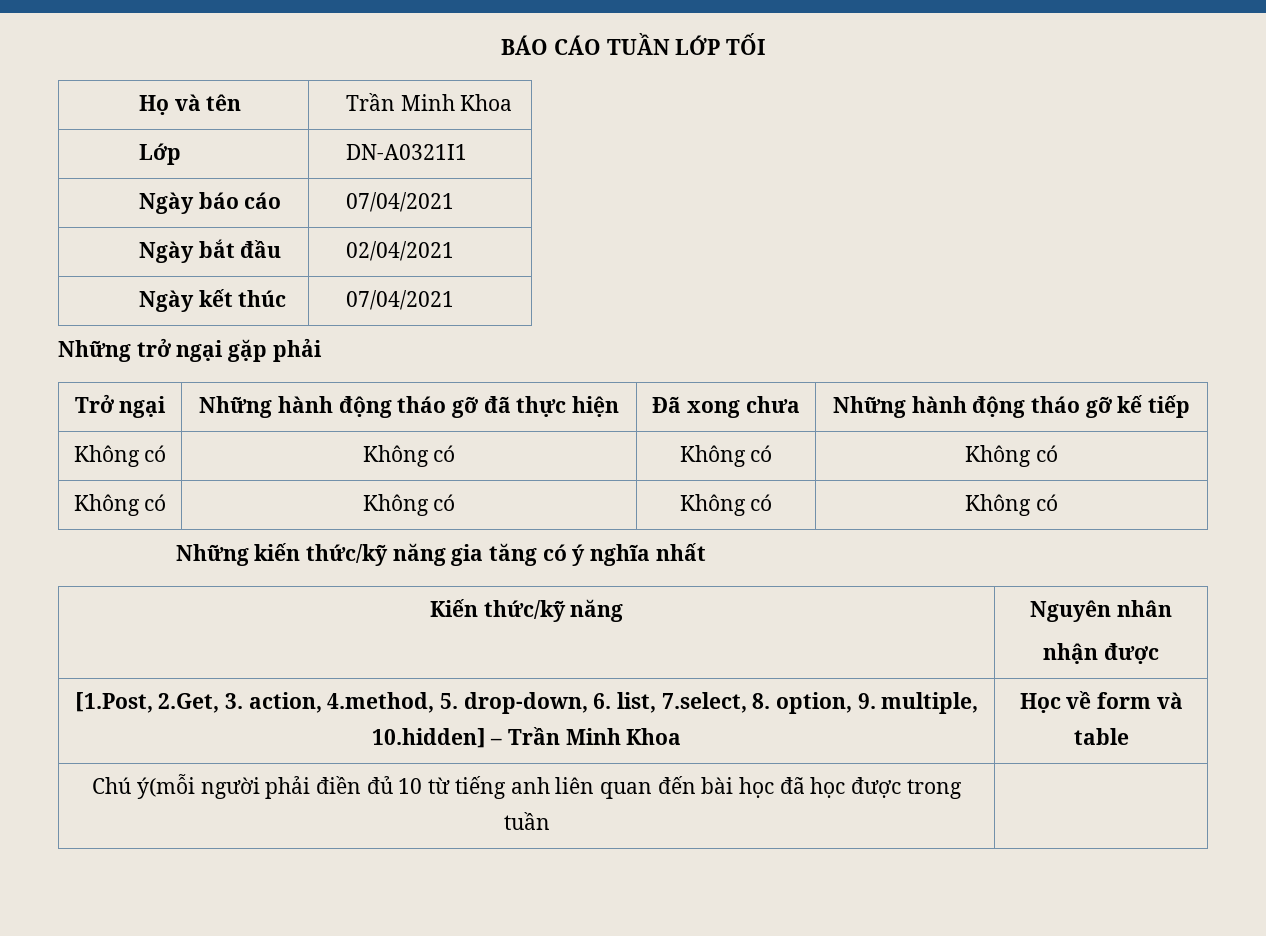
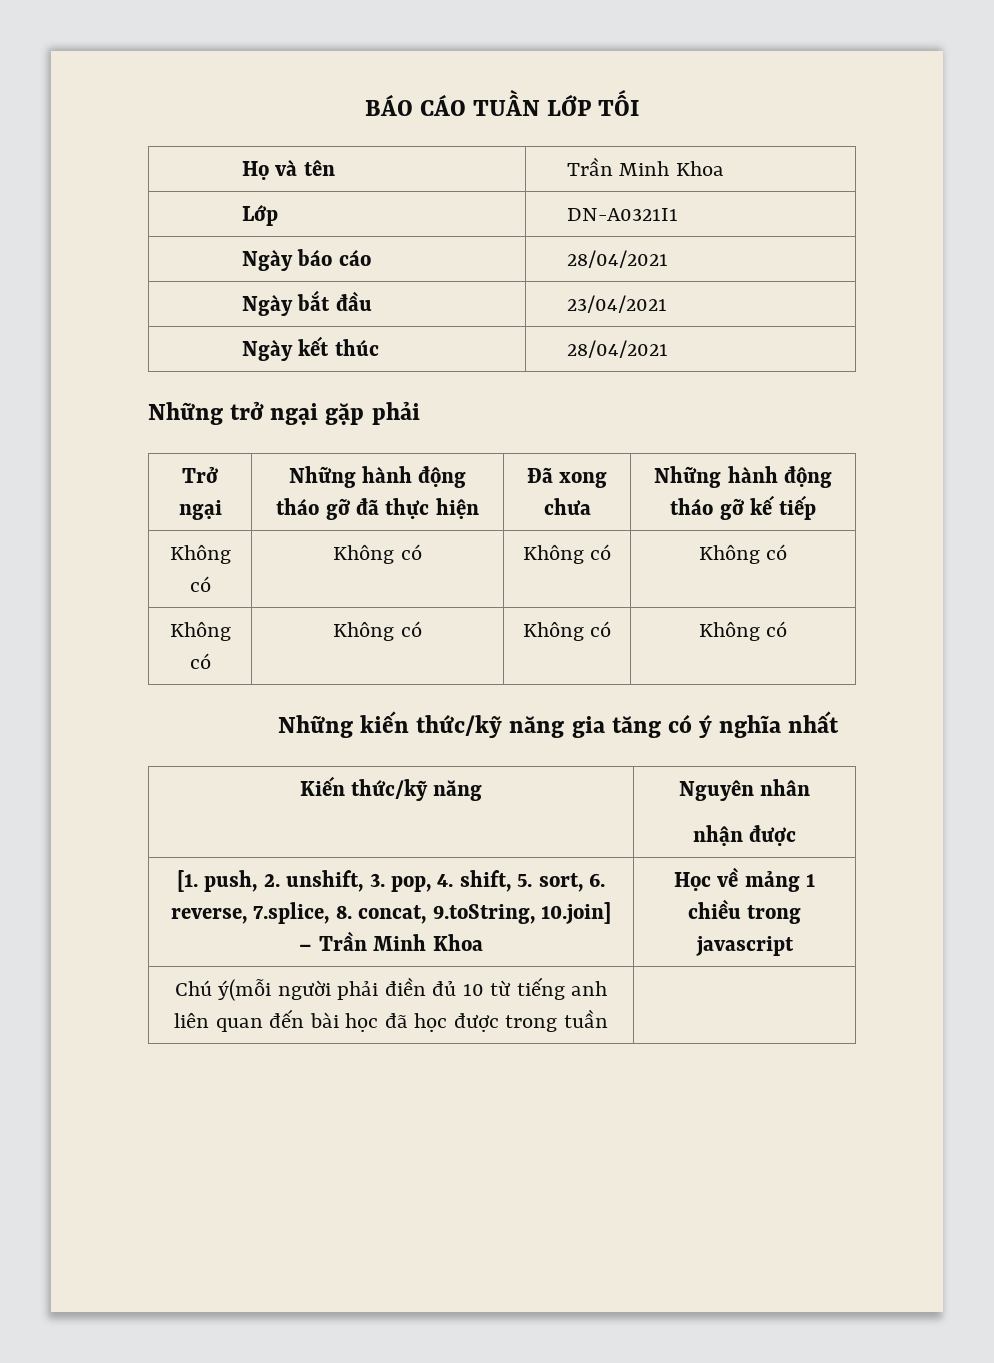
[345,192,454,212] 07/04/2021 -> [566,250,668,268] 28/04/2021
[345,241,454,261] 02/04/2021 -> [566,295,667,313] 23/04/2021
[345,290,454,310] 07/04/2021 -> [566,340,668,358] 28/04/2021
[74,692,979,714] [371,728,486,748] [1.Post, 2.Get, 3. action, 4.method, 5. drop-down, 6. list, 7.select, 8. option, 9. multiple, 10.hidden] -> [176,870,606,892] [170,902,612,924] [1. push, 2. unshift, 3. pop, 4. shift, 5. sort, 6. reverse, 7.splice, 8. concat, 9.toString, 10.join]
[1096,692,1183,709] [1073,728,1129,745] form và table -> [744,870,816,892] [687,899,802,924] [695,936,794,956] mảng 1 chiều trong javascript

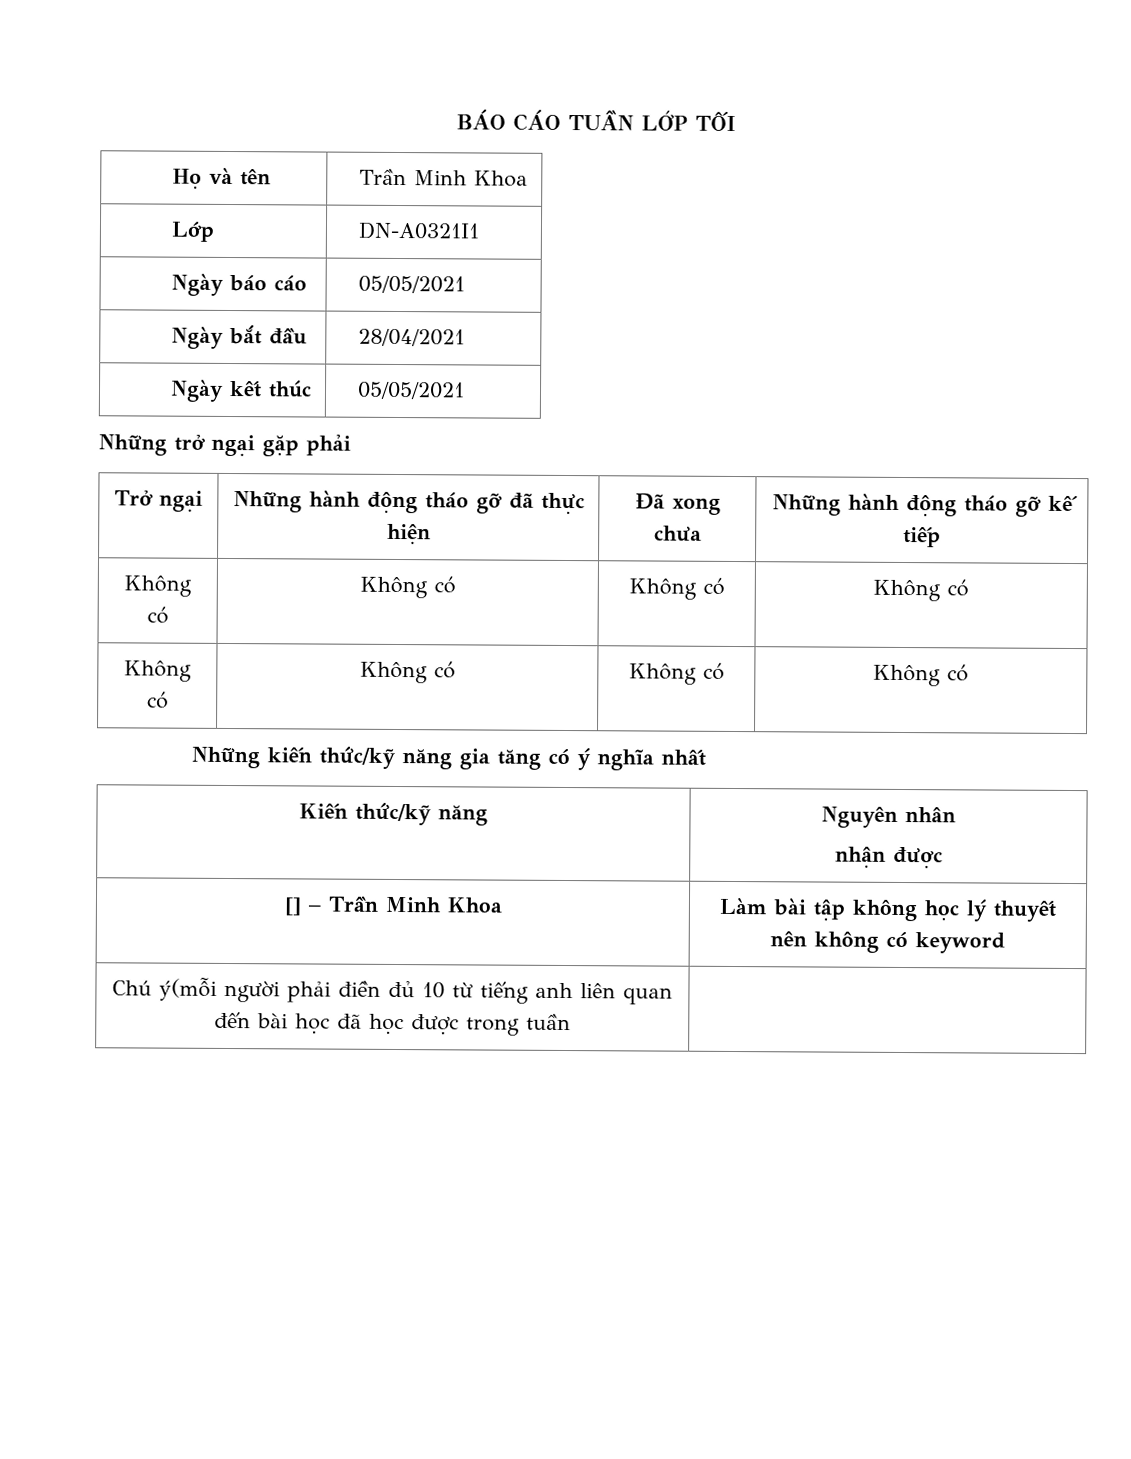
[566,250,668,268] 28/04/2021 -> [358,275,466,294] 05/05/2021
[566,295,667,313] 23/04/2021 -> [358,328,466,347] 28/04/2021
[566,340,668,358] 28/04/2021 -> [357,381,466,400] 05/05/2021
[176,870,606,892] [170,902,612,924] [299,931,483,951] [673,867,816,892] [687,899,802,924] [695,936,794,956] [1. push, 2. unshift, 3. pop, 4. shift, 5. sort, 6. reverse, 7.splice, 8. concat, 9.toString, 10.join] – Trần Minh Khoa | Học về mảng 1 chiều trong javascript -> [283,895,503,916] [719,897,1056,922] [770,931,1005,954] [] – Trần Minh Khoa | Làm bài tập không học lý thuyết nên không có keyword

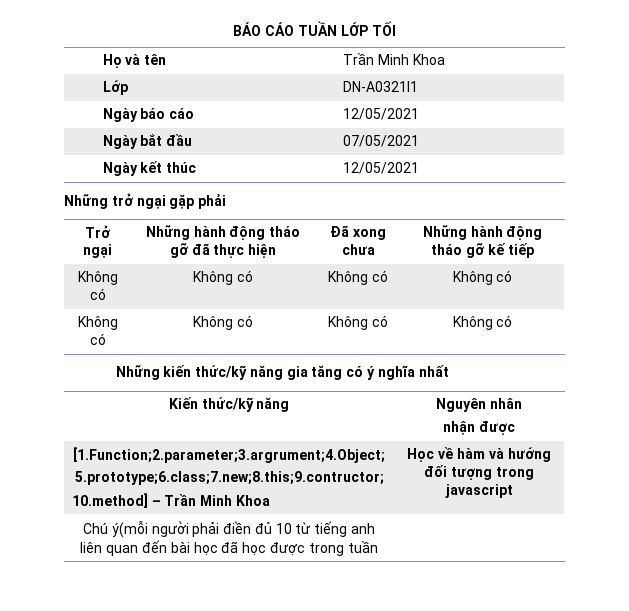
[358,275,466,294] 05/05/2021 -> [343,108,420,120] 12/05/2021
[358,328,466,347] 28/04/2021 -> [343,135,420,147] 07/05/2021
[357,381,466,400] 05/05/2021 -> [343,162,420,174] 12/05/2021
[283,897,301,916] [] -> [73,447,385,463] [74,471,384,485] [71,493,148,508] [1.Function;2.parameter;3.argrument;4.Object; // 5.prototype;6.class;7.new;8.this;9.contructor; // 10.method]
[719,897,1056,922] [770,931,1005,954] Làm bài tập không học lý thuyết nên không có keyword -> [407,447,551,462] [424,465,534,480] [444,484,513,498] Học về hàm và hướng đối tượng trong javascript

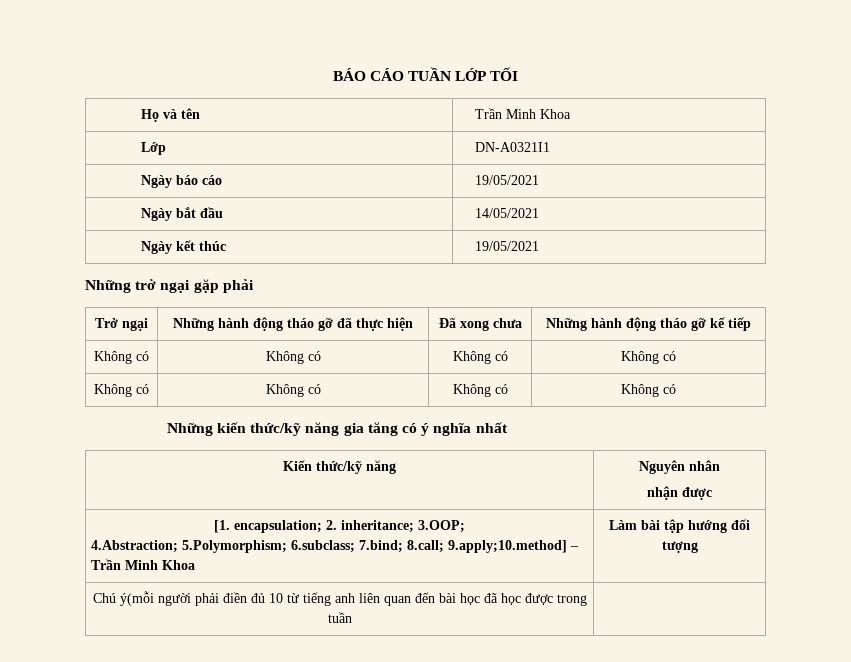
[343,108,420,120] 12/05/2021 -> [474,175,539,185] 19/05/2021
[343,135,420,147] 07/05/2021 -> [474,208,539,218] 14/05/2021
[343,162,420,174] 12/05/2021 -> [474,241,539,251] 19/05/2021
[73,447,385,463] [74,471,384,485] [71,493,148,508] [1.Function;2.parameter;3.argrument;4.Object; // 5.prototype;6.class;7.new;8.this;9.contructor; // 10.method] -> [214,520,465,533] [91,540,568,553] [1. encapsulation; 2. inheritance; 3.OOP; // 4.Abstraction; 5.Polymorphism; 6.subclass; 7.bind; 8.call; 9.apply;10.method]
[407,447,504,462] Học về hàm và -> [609,519,684,533] Làm bài tập
[495,467,534,480] [444,484,513,498] trong javascript -> (698, 547) none

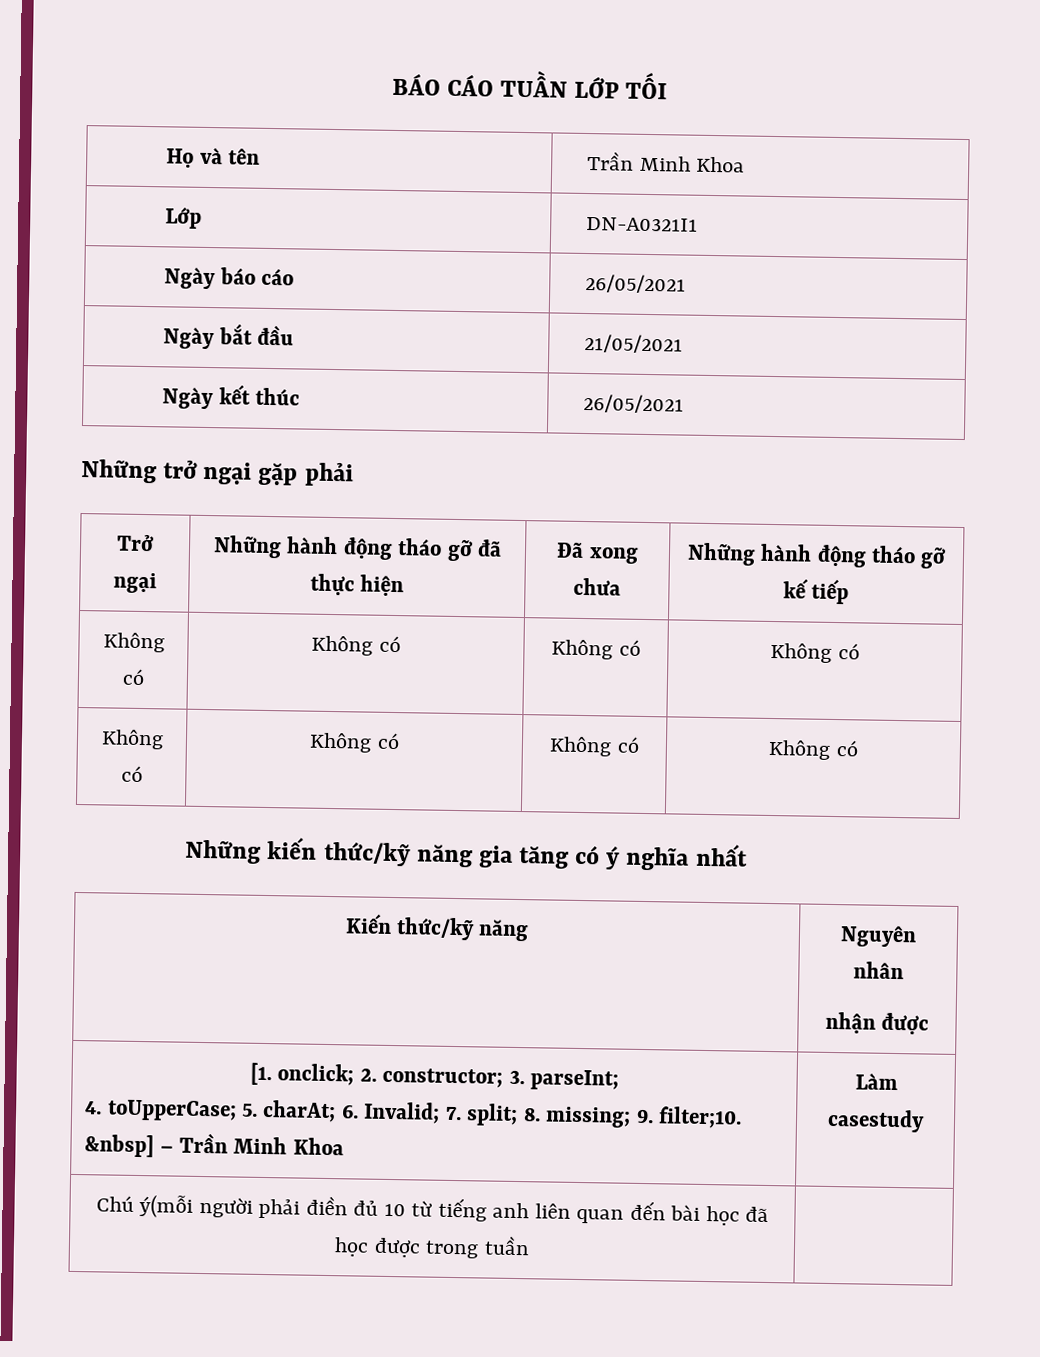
[474,175,539,185] 19/05/2021 -> [585,273,687,294] 26/05/2021
[474,208,539,218] 14/05/2021 -> [584,333,684,354] 21/05/2021
[474,241,539,251] 19/05/2021 -> [583,393,685,414] 26/05/2021
[234,520,465,533] [91,540,568,553] encapsulation; 2. inheritance; 3.OOP; // 4.Abstraction; 5.Polymorphism; 6.subclass; 7.bind; 8.call; 9.apply;10.method] -> [277,1063,620,1091] [85,1099,743,1129] [84,1134,155,1158] onclick; 2. constructor; 3. parseInt; // 4. toUpperCase; 5. charAt; 6. Invalid; 7. split; 8. missing; 9. filter;10. &nbsp]
[641,519,750,533] [661,541,698,553] bài tập hướng đối tượng -> [827,1108,925,1133] casestudy

